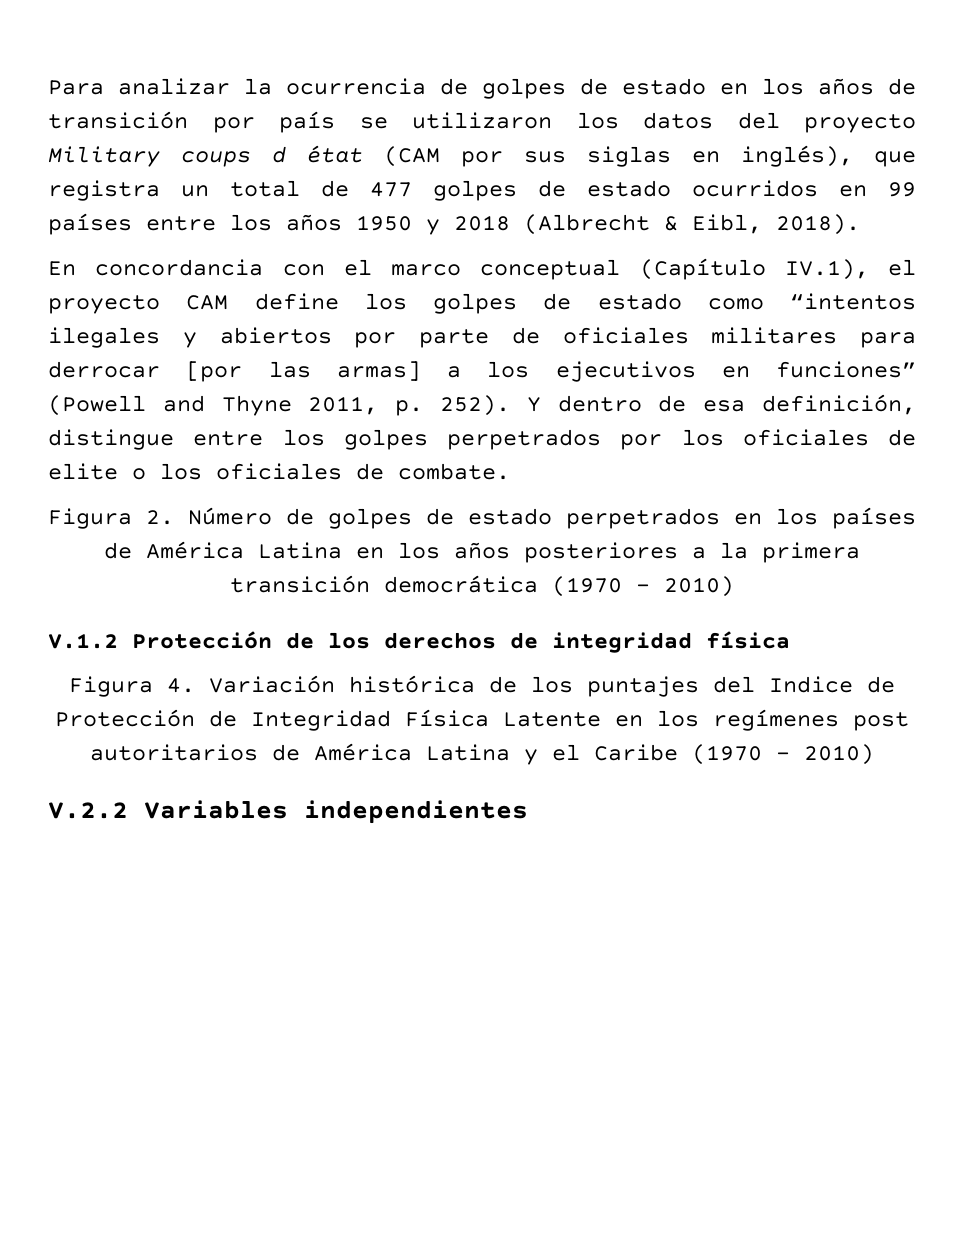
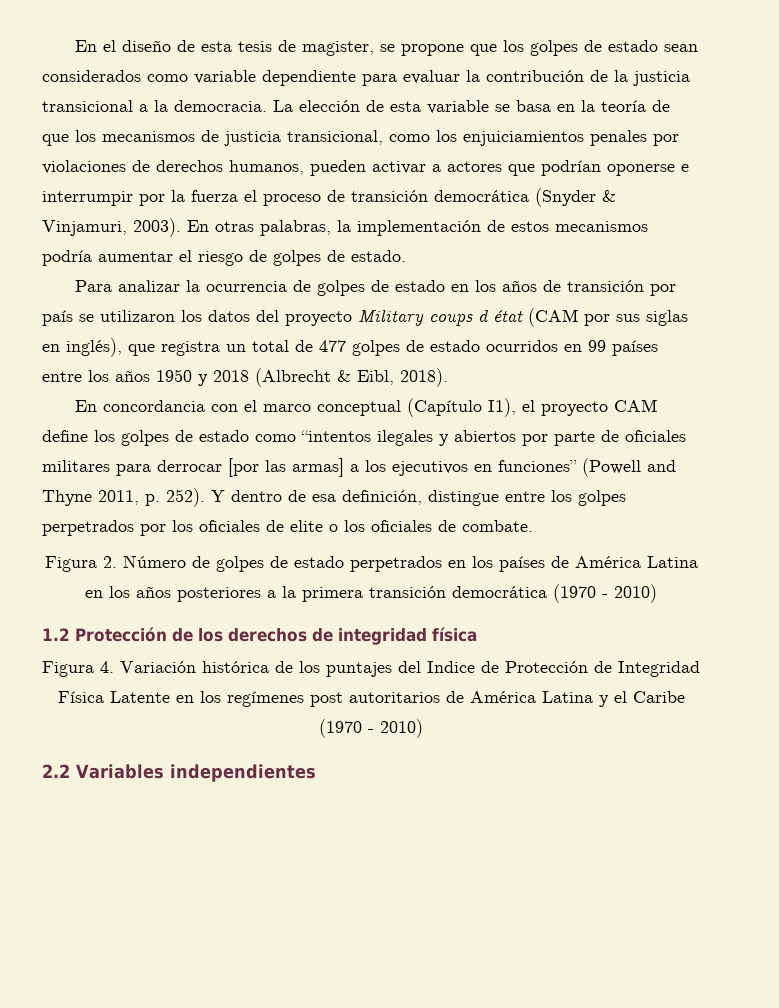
(48, 87) none -> [74,40,698,56] [42,70,690,86] [42,100,670,114] [42,130,679,146] [42,160,689,176] [42,188,616,207] [42,218,648,237] [42,250,406,266] En el diseño de esta tesis de magister, se propone que los golpes de estado sean considerados como variable dependiente para evaluar la contribución de la justicia transicional a la democracia. La elección de esta variable se basa en la teoría de que los mecanismos de justicia transicional, como los enjuiciamientos penales por violaciones de derechos humanos, pueden activar a actores que podrían oponerse e interrumpir por la fuerza el proceso de transición democrática (Snyder & Vinjamuri, 2003). En otras palabras, la implementación de estos mecanismos podría aumentar el riesgo de golpes de estado. //
[784,259,869,280] IV.1), -> [487,398,516,417] I1),
[48,633,118,649] V.1.2 -> [42,628,70,641] 1.2
[48,802,128,819] V.2.2 -> [42,764,70,778] 2.2

